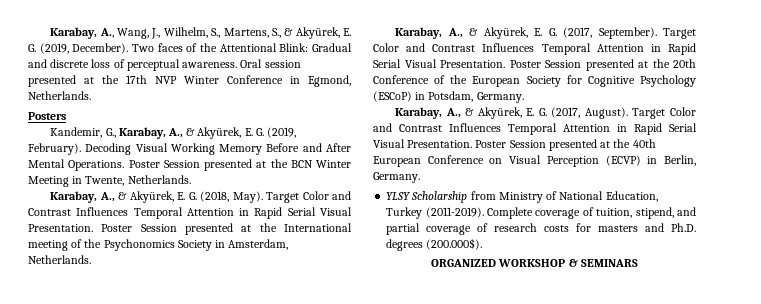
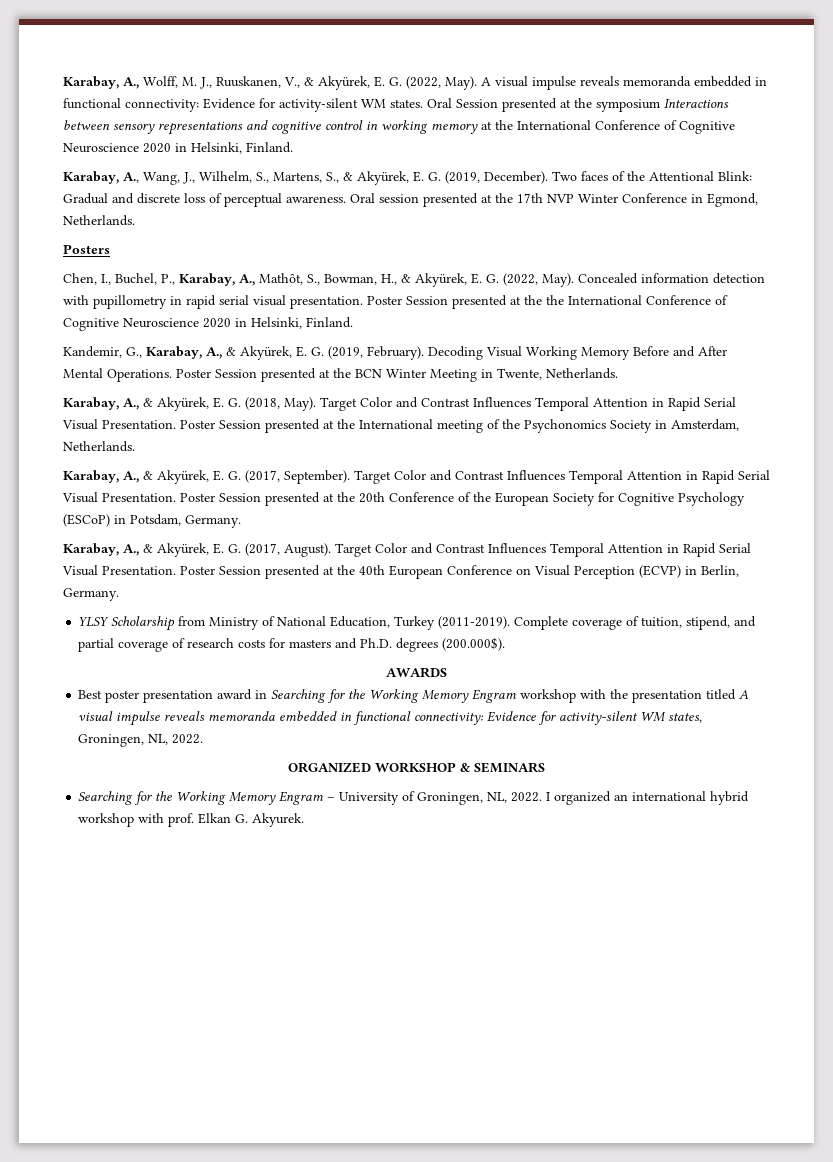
[50,27,114,39] Karabay, A., -> [63,76,767,90] [63,98,729,112] [63,120,735,135] [63,142,293,154] [63,171,139,184] Karabay, A., Wolff, M. J., Ruuskanen, V., & Akyürek, E. G. (2022, May). A visual impulse reveals memoranda embedded in functional connectivity: Evidence for activity-silent WM states. Oral Session presented at the symposium Interactions between sensory representations and cognitive control in working memory at the International Conference of Cognitive Neuroscience 2020 in Helsinki, Finland. // Karabay, A.,
(66, 116) none -> [63,273,765,287] [63,295,728,309] [63,317,353,331] // Chen, I., Buchel, P., Karabay, A., Mathȏt, S., Bowman, H., & Akyürek, E. G. (2022, May). Concealed information detection with pupillometry in rapid serial visual presentation. Poster Session presented at the the International Conference of Cognitive Neuroscience 2020 in Helsinki, Finland.
[431,259,638,267] ORGANIZED WORKSHOP & SEMINARS -> [386,667,447,678] [78,689,750,703] [78,711,703,726] [78,734,204,747] [288,762,545,773] [78,791,750,805] [78,813,305,827] AWARDS // Best poster presentation award in Searching for the Working Memory Engram workshop with the presentation titled A visual impulse reveals memoranda embedded in functional connectivity: Evidence for activity-silent WM states, Groningen, NL, 2022. // ORGANIZED WORKSHOP & SEMINARS // Searching for the Working Memory Engram – University of Groningen, NL, 2022. I organized an international hybrid workshop with prof. Elkan G. Akyurek.

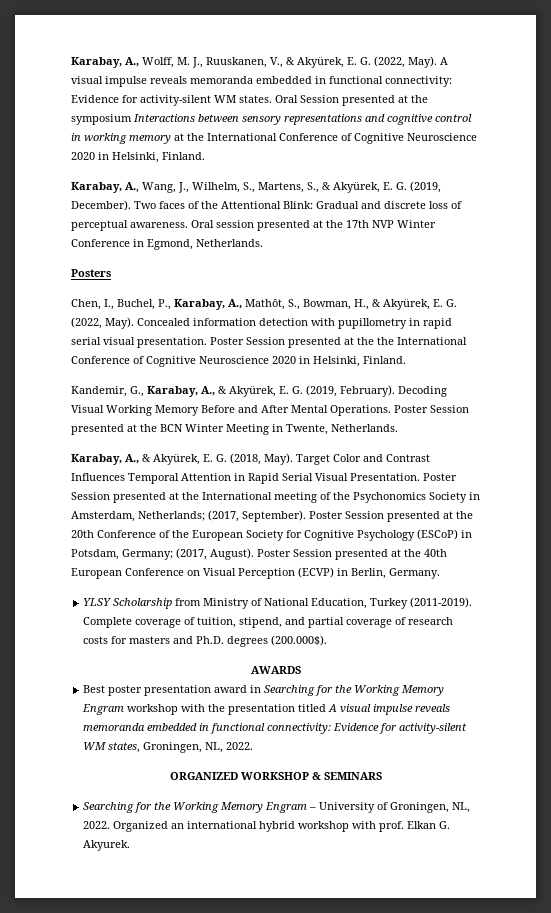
[63,441,135,452] [63,470,770,484] [62,492,176,503] Netherlands. // Karabay, A., & Akyürek, E. G. (2017, September). Target Color and Contrast Influences Temporal Attention in Rapid Serial Visual Presentation. -> [138,510,306,522] Netherlands; (2017, September).
[185,515,241,528] [63,543,751,557] [62,565,176,576] Germany. // Karabay, A., & Akyürek, E. G. (2017, August). Target Color and Contrast Influences Temporal Attention in Rapid Serial Visual Presentation. -> [122,548,254,560] Germany; (2017, August).
[546,791,612,805] I organized -> [113,821,169,832] Organized

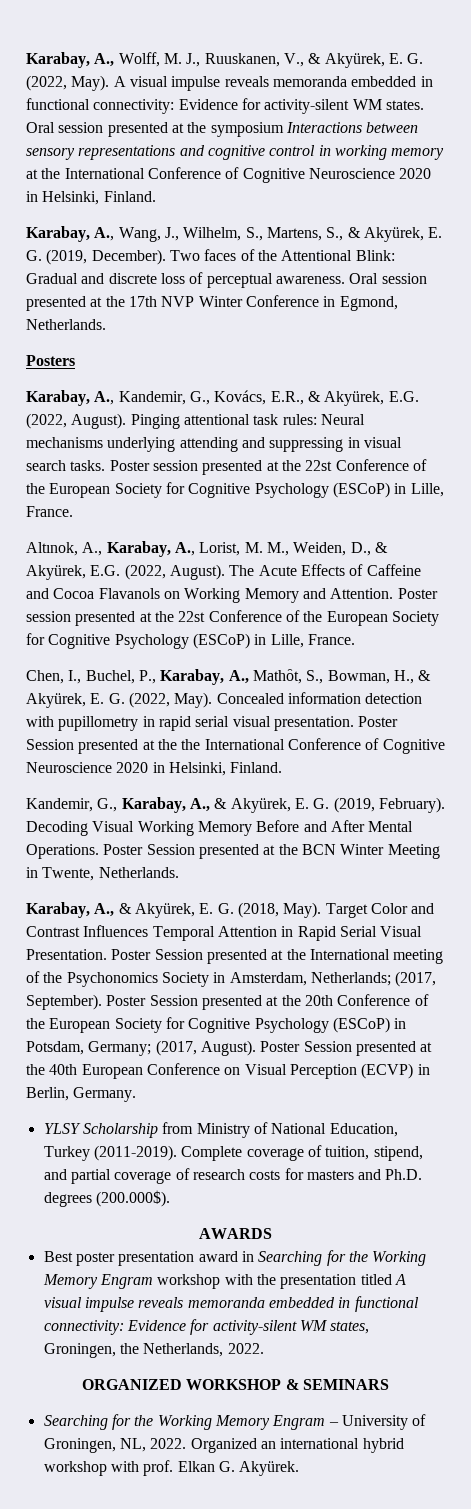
[300,95,339,103] Session -> [58,122,104,133] session
(111, 273) none -> [26,390,419,406] [26,413,365,429] [26,437,402,452] [26,459,427,475] [26,482,444,498] [26,506,73,517] [26,541,388,557] [26,564,421,580] [26,588,438,603] [26,610,439,626] [26,633,355,649] // Karabay, A., Kandemir, G., Kovács, E.R., & Akyürek, E.G. (2022, August). Pinging attentional task rules: Neural mechanisms underlying attending and suppressing in visual search tasks. Poster session presented at the 22st Conference of the European Society for Cognitive Psychology (ESCoP) in Lille, France. // Altınok, A., Karabay, A., Lorist, M. M., Weiden, D., & Akyürek, E.G. (2022, August). The Acute Effects of Caffeine and Cocoa Flavanols on Working Memory and Attention. Poster session presented at the 22st Conference of the European Society for Cognitive Psychology (ESCoP) in Lille, France.
[205,742,224,753] NL, -> [119,1343,224,1357] the Netherlands,
[83,840,131,851] Akyurek. -> [239,1461,300,1476] Akyürek.

